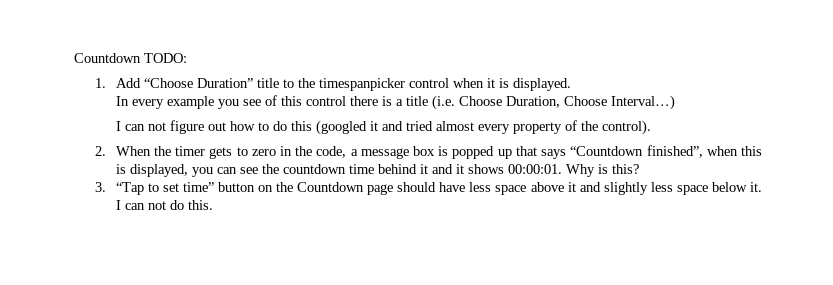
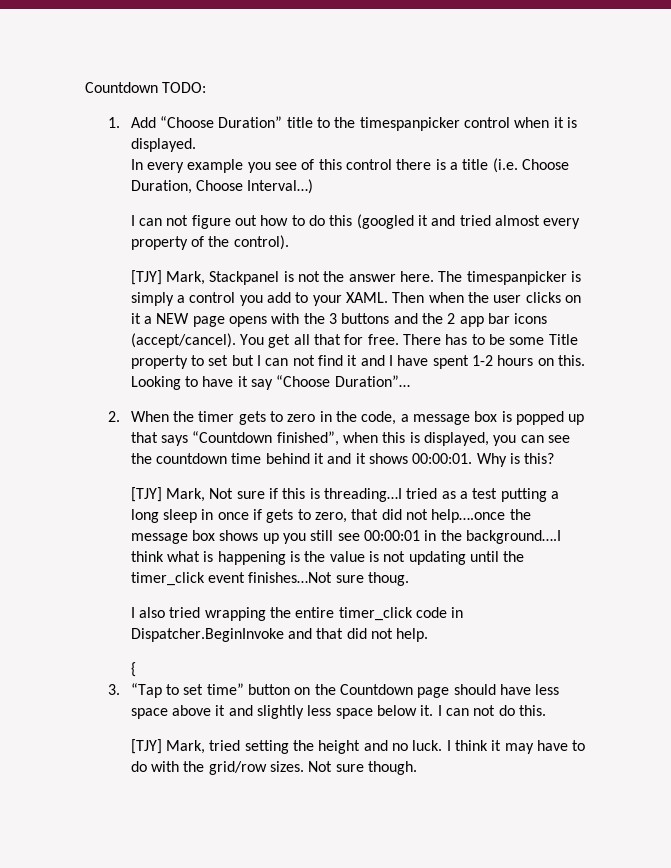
(651, 127) none -> [130,270,582,285] [130,292,581,306] [130,313,548,327] [130,333,578,348] [130,355,585,369] [130,375,410,390] // [TJY] Mark, Stackpanel is not the answer here. The timespanpicker is simply a control you add to your XAML. Then when the user clicks on it a NEW page opens with the 3 buttons and the 2 app bar icons (accept/cancel). You get all that for free. There has to be some Title property to set but I can not find it and I have spent 1-2 hours on this. Looking to have it say “Choose Duration”…
(639, 169) none -> [130,487,559,502] [130,509,531,523] [130,530,562,544] [130,551,525,565] [130,572,410,586] [130,607,464,621] [130,628,429,642] [130,662,136,677] // [TJY] Mark, Not sure if this is threading…I tried as a test putting a long sleep in once if gets to zero, that did not help….once the message box shows up you still see 00:00:01 in the background….I think what is happening is the value is not updating until the timer_click event finishes…Not sure thoug. // I also tried wrapping the entire timer_click code in Dispatcher.BeginInvoke and that did not help. // {
(213, 205) none -> [130,739,586,754] [130,761,418,775] // [TJY] Mark, tried setting the height and no luck. I think it may have to do with the grid/row sizes. Not sure though.

